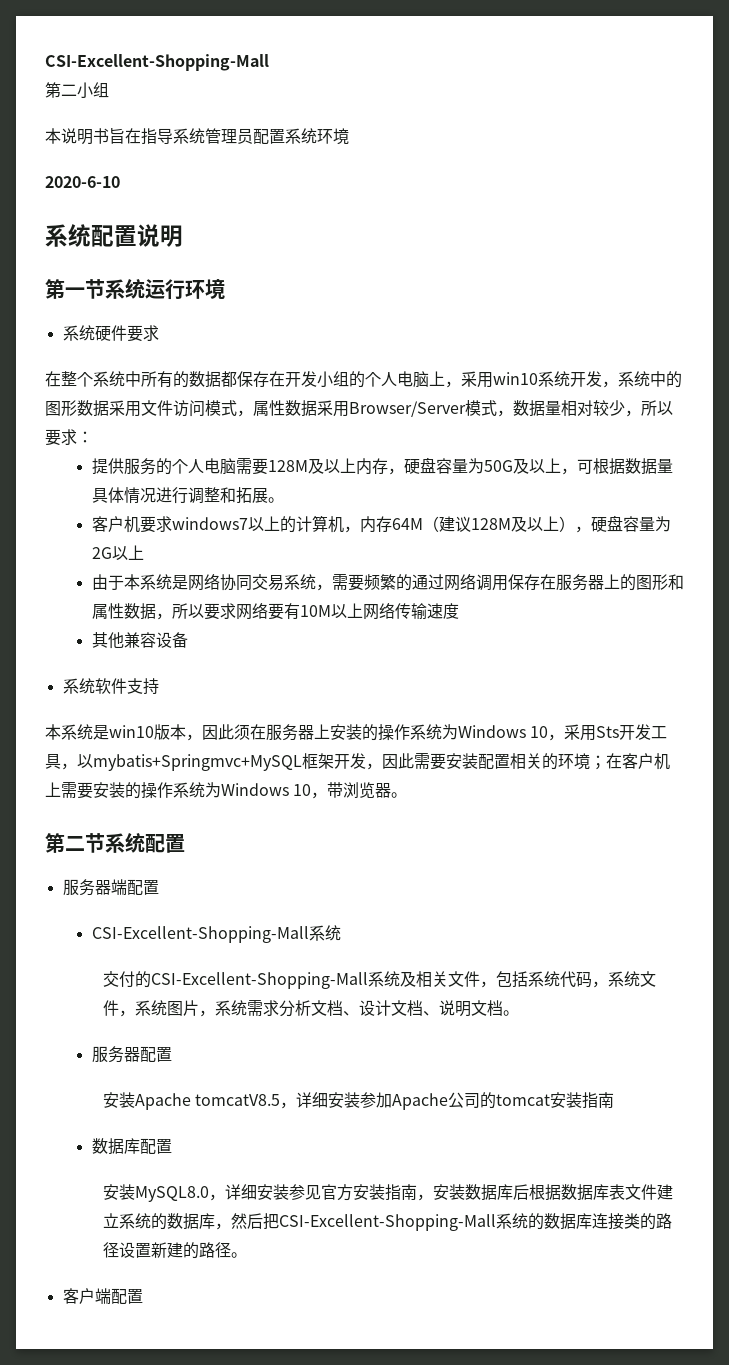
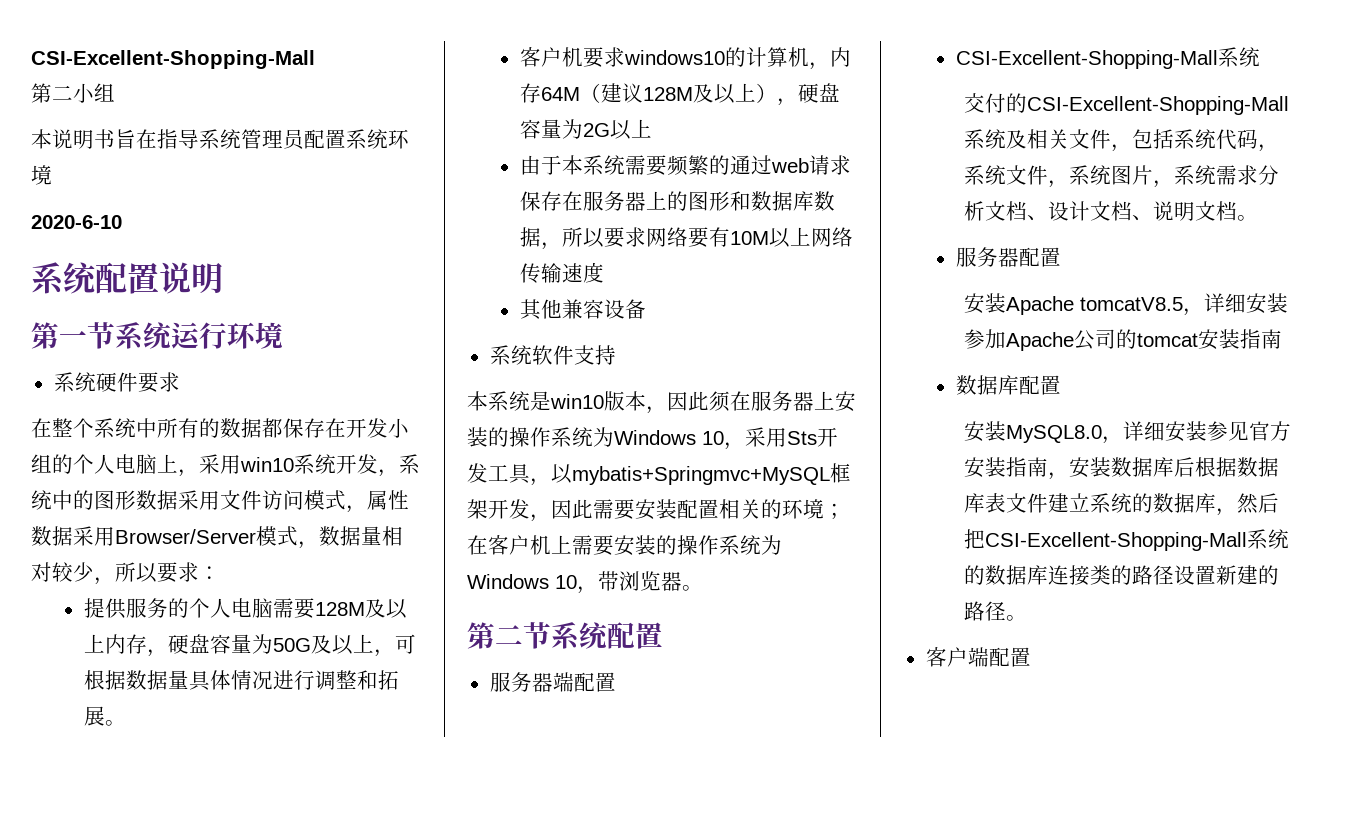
[171,516,280,531] windows7以上 -> [623,50,725,65] windows10
[171,573,332,591] 是网络协同交易系统， -> (625, 165) none
[443,573,508,591] 网络调用 -> [770,155,851,175] web请求
[91,603,124,619] 属性 -> [750,191,814,211] 数据库

